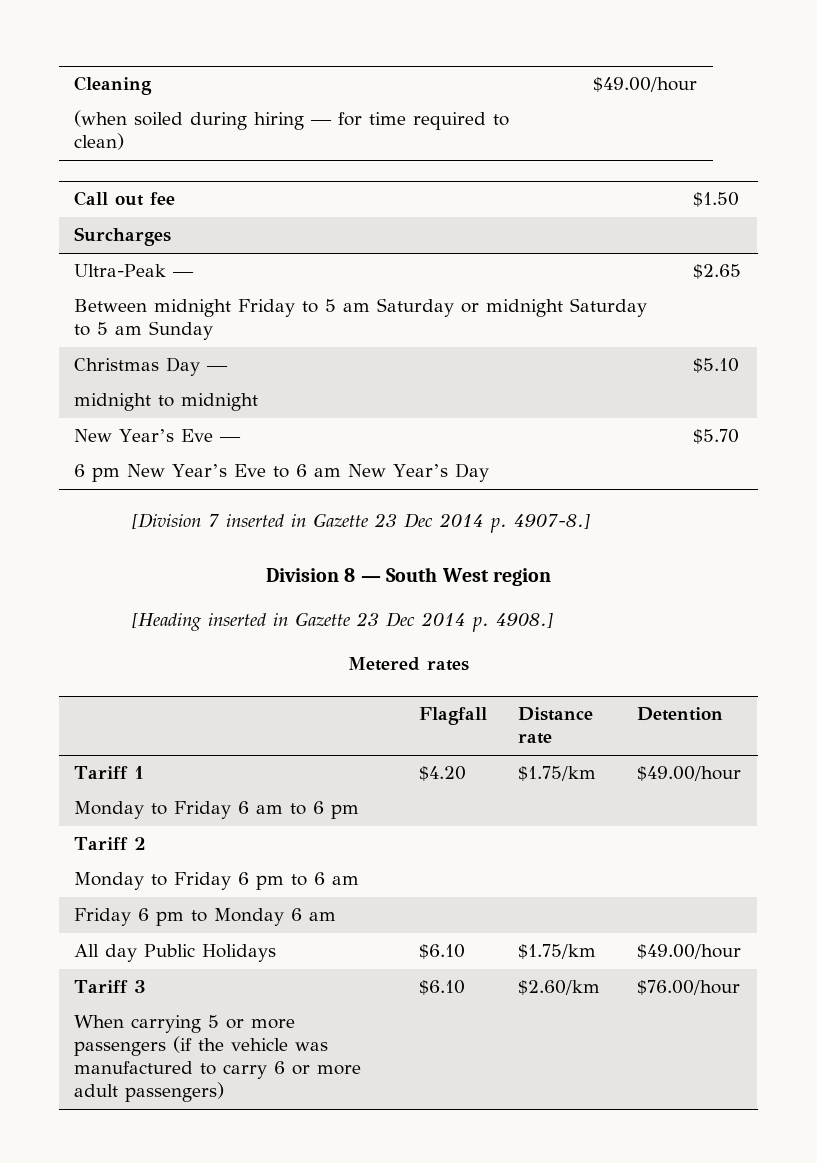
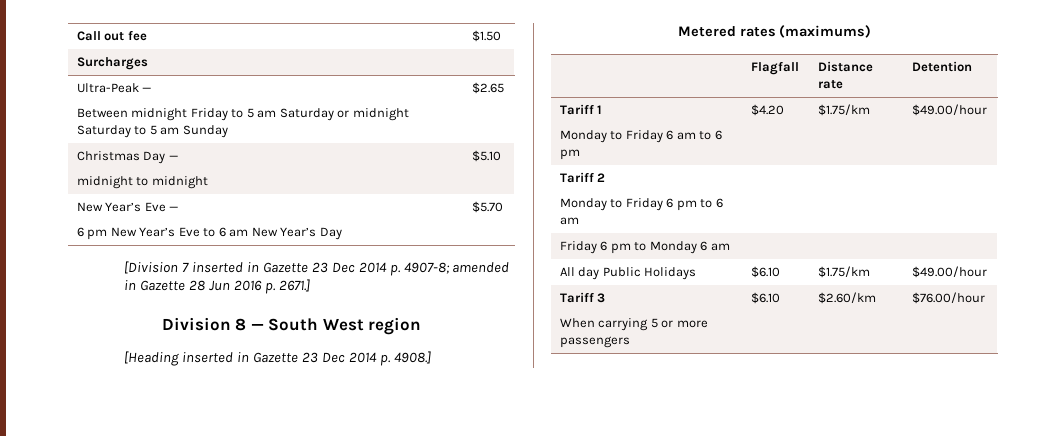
[73,76,152,95] [73,110,509,130] [73,133,124,150] [592,77,697,92] Cleaning // (when soiled during hiring — for time required to clean) | $49.00/hour // -> (76, 36) none
[513,513,590,529] 4907-8.] -> [403,262,510,274] [124,279,310,294] 4907-8; amended in Gazette 28 Jun 2016 p. 2671.]
(469, 665) none -> [779,25,872,38] (maximums)
[172,1036,328,1053] [73,1061,361,1079] [73,1082,224,1102] (if the vehicle was manufactured to carry 6 or more adult passengers) -> (630, 342) none

